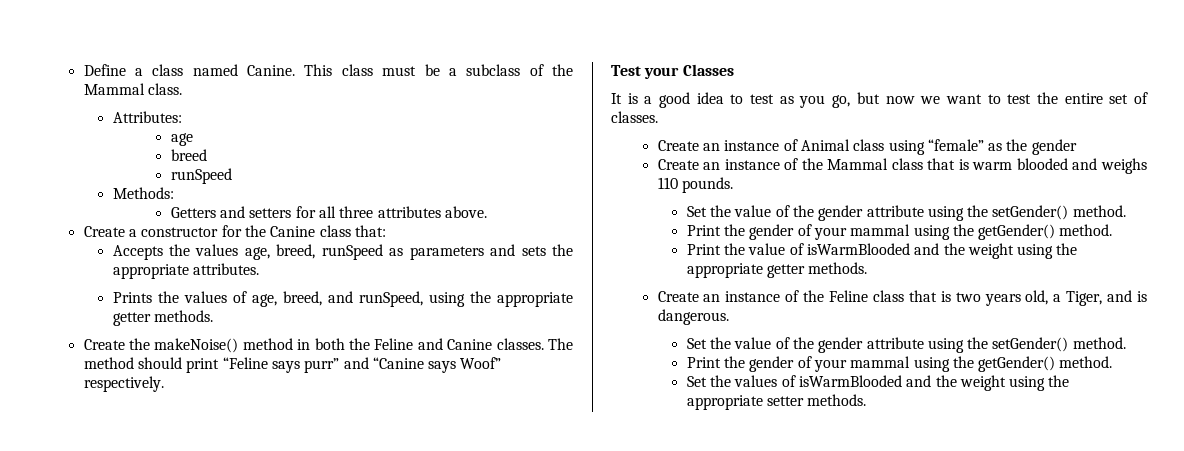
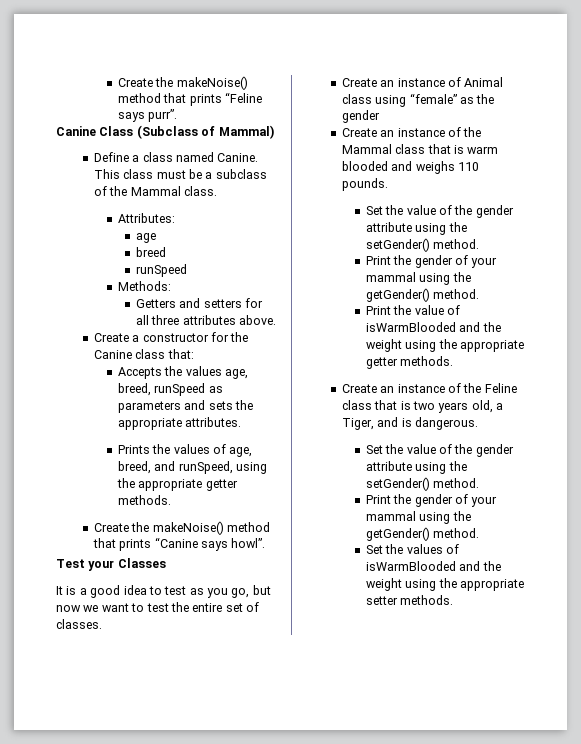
(83, 70) none -> [117,76,248,90] [117,92,263,106] [117,109,178,122] [56,125,274,139] Create the makeNoise() method that prints “Feline says purr”. // Canine Class (Subclass of Mammal) //
[297,338,574,350] [83,357,502,373] [83,376,164,392] in both the Feline and Canine classes. The method should print “Feline says purr” and “Canine says Woof” respectively. -> [92,537,266,551] that prints “Canine says howl”.

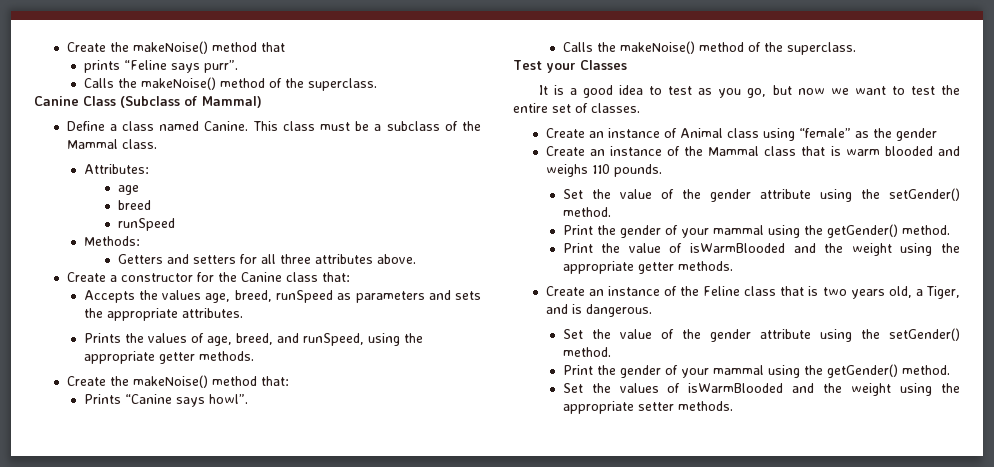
[117,76,248,90] [117,93,187,103] Create the makeNoise() method that -> [66,41,285,54] Create the makeNoise() method that //
(178, 115) none -> [83,77,377,91] // Calls the makeNoise() method of the superclass.
[92,538,152,551] that prints -> [260,376,289,386] [83,394,121,404] that: // Prints
(266, 543) none -> [562,41,856,55] // Calls the makeNoise() method of the superclass.

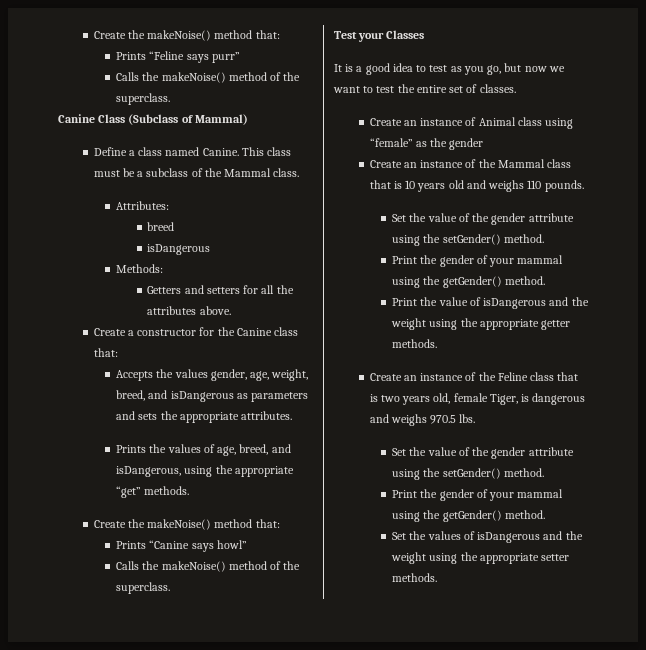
[66,41,285,54] [83,60,120,73] Create the makeNoise() method that // prints -> [93,30,280,41] [116,52,147,60] Create the makeNoise() method that: // Prints
[203,60,238,73] purr”. -> [211,52,240,63] purr”
[118,185,140,195] // age -> (170, 205) none
[118,218,176,231] runSpeed -> [147,244,211,255] isDangerous
[280,254,312,264] three -> [276,285,294,294] the
[205,290,333,303] age, breed, runSpeed -> [210,369,309,381] [116,390,234,402] gender, age, weight, breed, and isDangerous
[302,333,423,346] [83,351,195,364] runSpeed, using the appropriate getter -> [116,465,294,477] [116,486,142,498] isDangerous, using the appropriate “get”
[208,394,248,404] howl”. -> [216,540,247,549] howl”
[845,146,933,156] warm blooded -> [405,180,464,192] 10 years old
[690,243,786,253] isWarmBlooded -> [483,298,547,309] isDangerous
[915,286,961,299] [545,304,652,317] a Tiger, and is dangerous. -> [453,393,586,405] [369,414,476,426] female Tiger, is dangerous and weighs 970.5 lbs.
[688,383,784,393] isWarmBlooded -> [477,532,541,543] isDangerous

